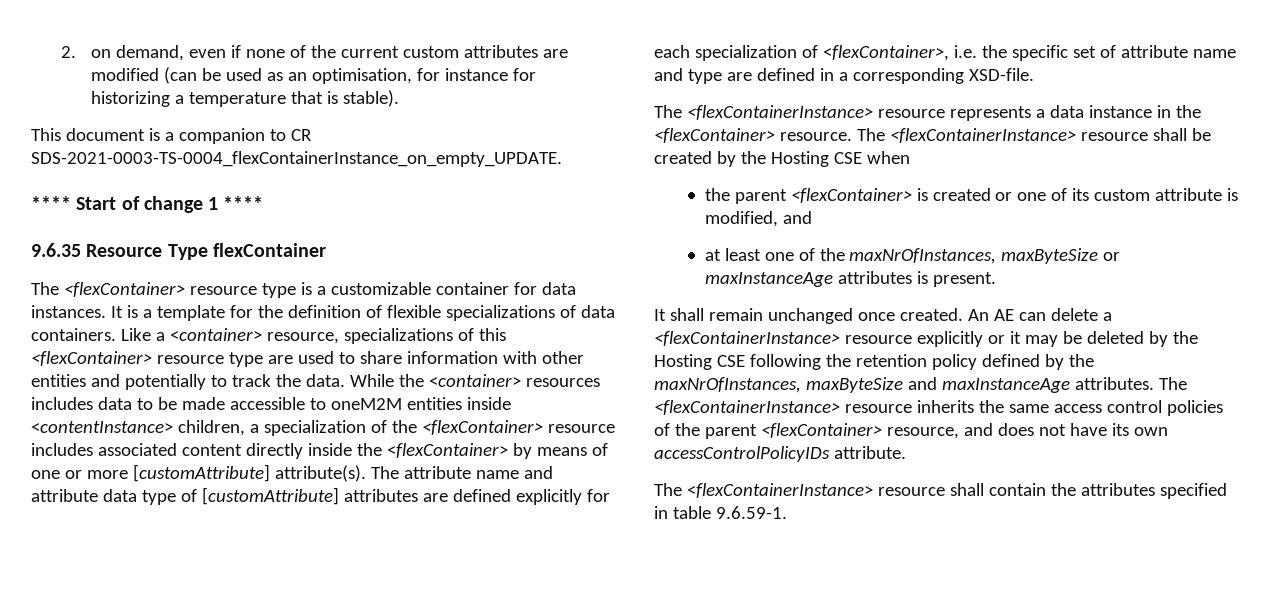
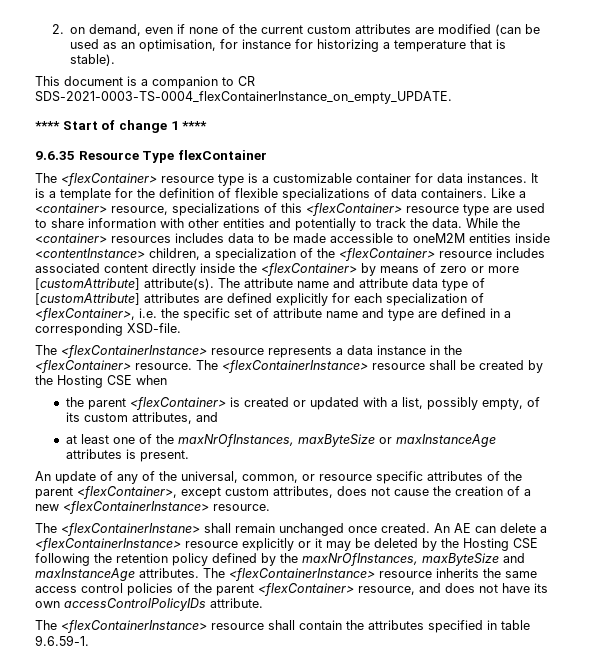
[31,470,60,479] one -> [440,266,467,273] zero
[1017,188,1239,201] [704,211,778,227] one of its custom attribute is modified, -> [309,397,540,410] [65,412,192,424] updated with a list, possibly empty, of its custom attributes,
[654,309,666,321] It -> [35,471,522,484] [35,486,531,499] [35,501,270,514] [35,523,200,536] An update of any of the universal, common, or resource specific attributes of the parent <flexContainer>, except custom attributes, does not cause the creation of a new <flexContainerInstance> resource. // The <flexContainerInstane>

